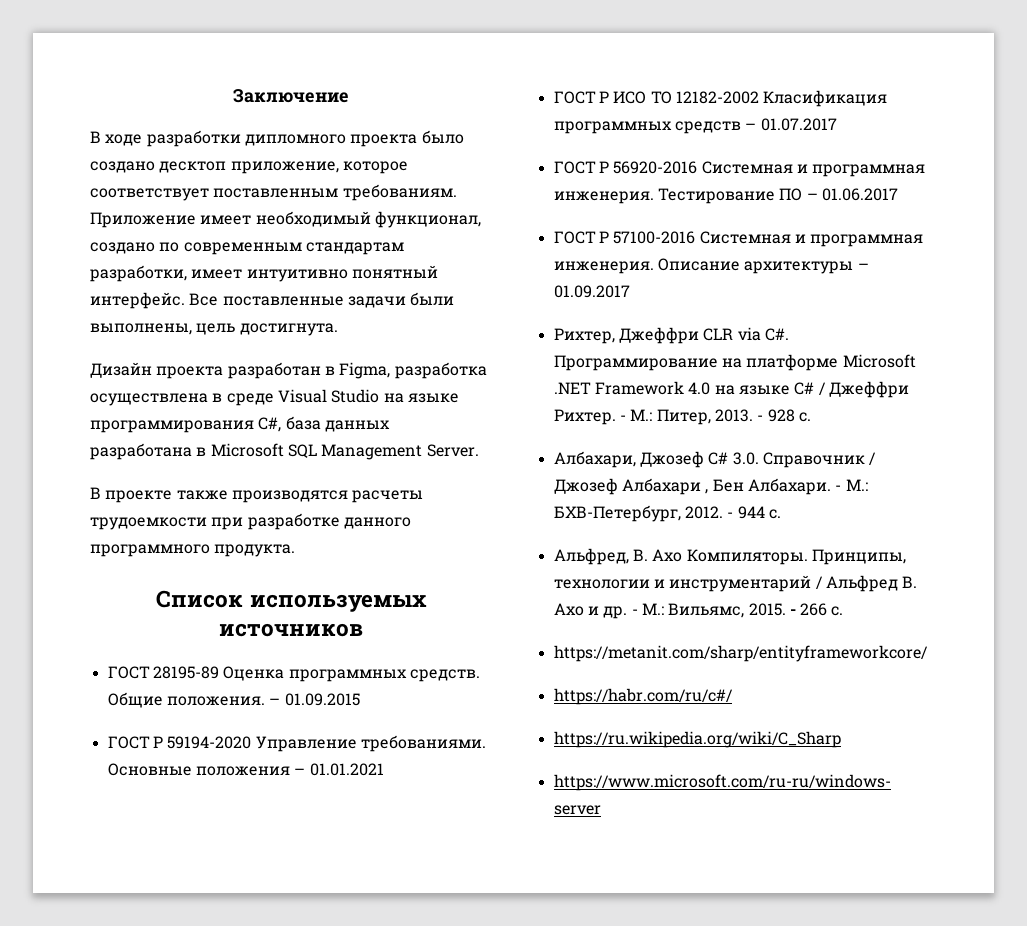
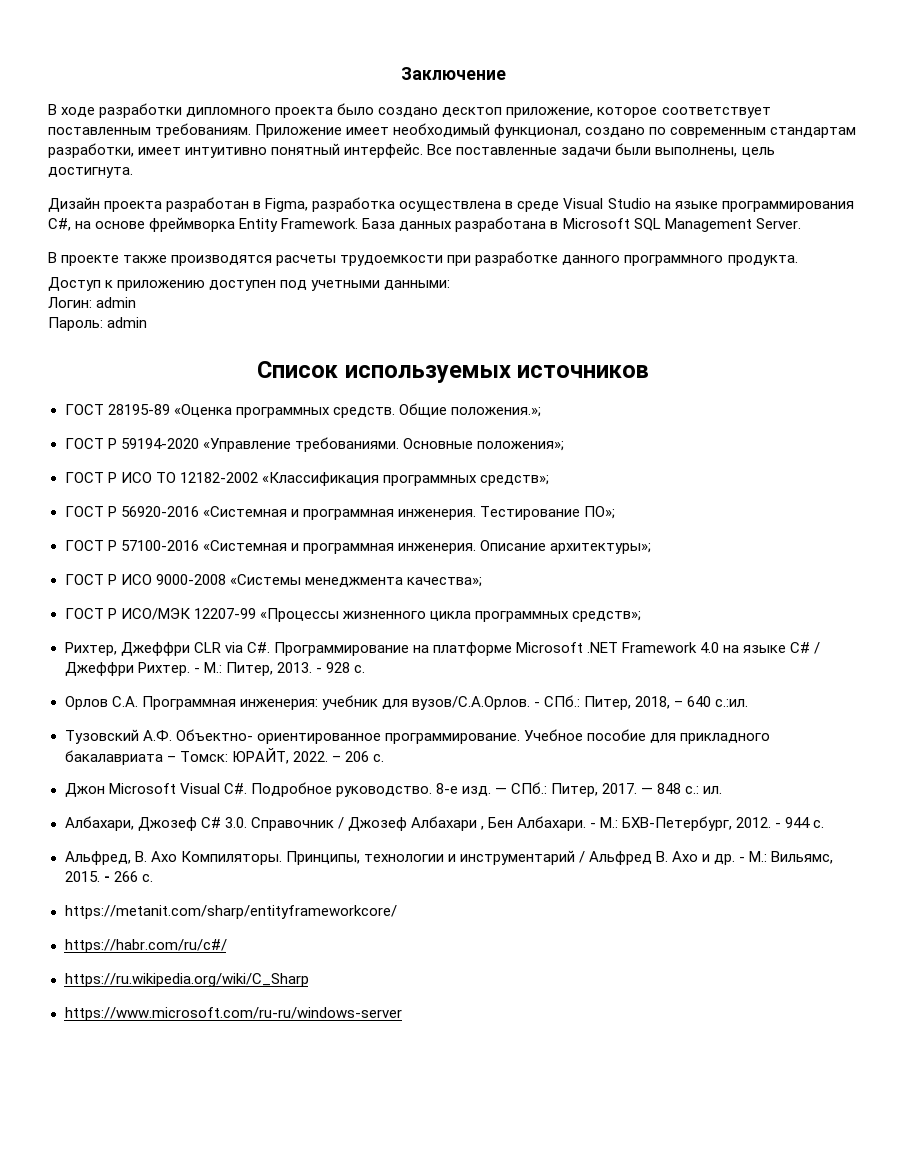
[285,416,321,430] база -> [75,217,396,232] на основе фреймворка Entity Framework. База
(296, 550) none -> [48,277,451,291] [48,297,137,308] [48,317,148,331] // Доступ к приложению доступен под учетными данными: // Логин: admin // Пароль: admin
[223,666,285,681] Оценка -> [173,404,232,417] «Оценка
[166,693,360,706] положения. – 01.09.2015 -> [450,407,541,417] положения.»;
[255,736,357,752] Управление -> [202,438,291,452] «Управление
[195,763,384,776] положения – 01.01.2021 -> [476,441,564,451] положения»;
[763,90,888,107] [553,118,837,134] Класификация программных средств – 01.07.2017 -> [261,472,549,486] «Классификация программных средств»;
[701,161,793,174] Системная -> [202,506,287,517] «Системная
[779,188,898,201] ПО – 01.06.2017 -> [583,506,615,519] ПО»;
[699,231,791,244] Системная -> [202,540,287,551] «Системная
[744,261,869,274] [553,285,630,298] архитектуры – 01.09.2017 -> [549,543,651,554] [64,574,482,587] [64,608,641,622] архитектуры»; // ГОСТ Р ИСО 9000-2008 «Системы менеджмента качества»; // ГОСТ Р ИСО/МЭК 12207-99 «Процессы жизненного цикла программных средств»;
(811, 417) none -> [64,695,749,710] [64,729,770,744] [64,748,384,765] [64,782,723,797] // Орлов С.А. Программная инженерия: учебник для вузов/С.А.Орлов. - СПб.: Питер, 2018, – 640 с.:ил. // Тузовский А.Ф. Объектно- ориентированное программирование. Учебное пособие для прикладного бакалавриата – Томск: ЮРАЙТ, 2022. – 206 с. // Джон Microsoft Visual C#. Подробное руководство. 8-е изд. — СПб.: Питер, 2017. — 848 с.: ил.

